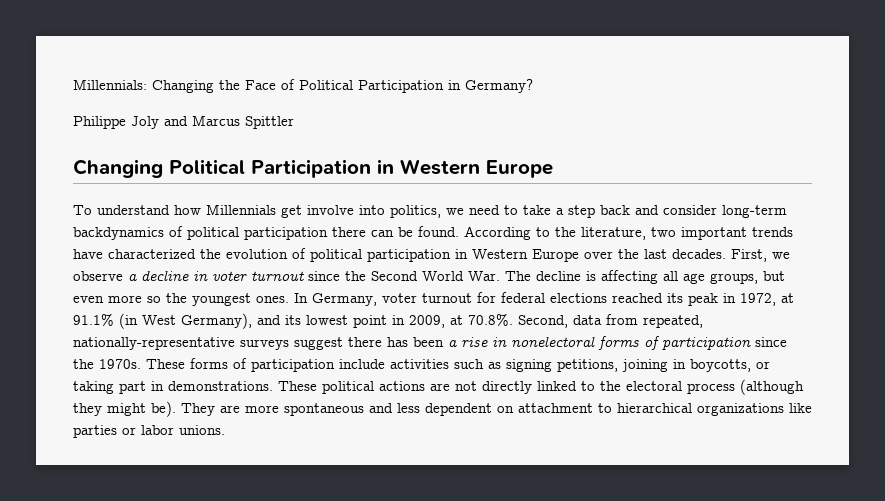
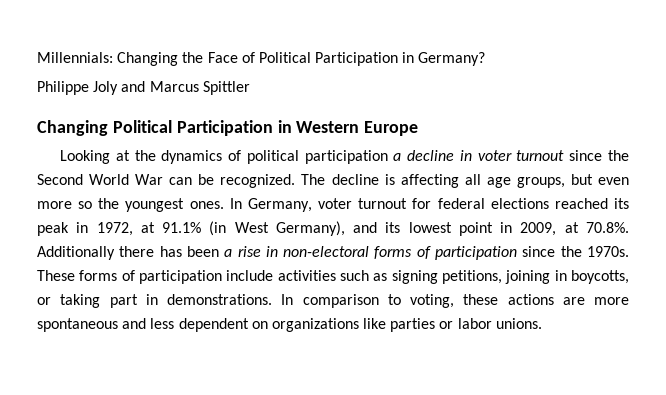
[73,204,787,218] [73,226,793,240] [73,248,790,262] [73,271,123,281] To understand how Millennials get involve into politics, we need to take a step back and consider long-term backdynamics of political participation there can be found. According to the literature, two important trends have characterized the evolution of political participation in Western Europe over the last decades. First, we observe -> [60,150,388,164] Looking at the dynamics of political participation
[468,271,500,281] War. -> [135,174,296,188] War can be recognized.
[518,314,703,328] [73,337,343,350] Second, data from repeated, nationally-representative surveys suggest -> [37,246,115,260] Additionally
[511,336,595,347] nonelectoral -> [283,246,370,257] non-electoral
[278,379,804,395] [73,401,215,417] These political actions are not directly linked to the electoral process (although they might be). They -> [281,294,554,308] In comparison to voting, these actions
[518,403,692,413] attachment to hierarchical -> (268, 325) none

